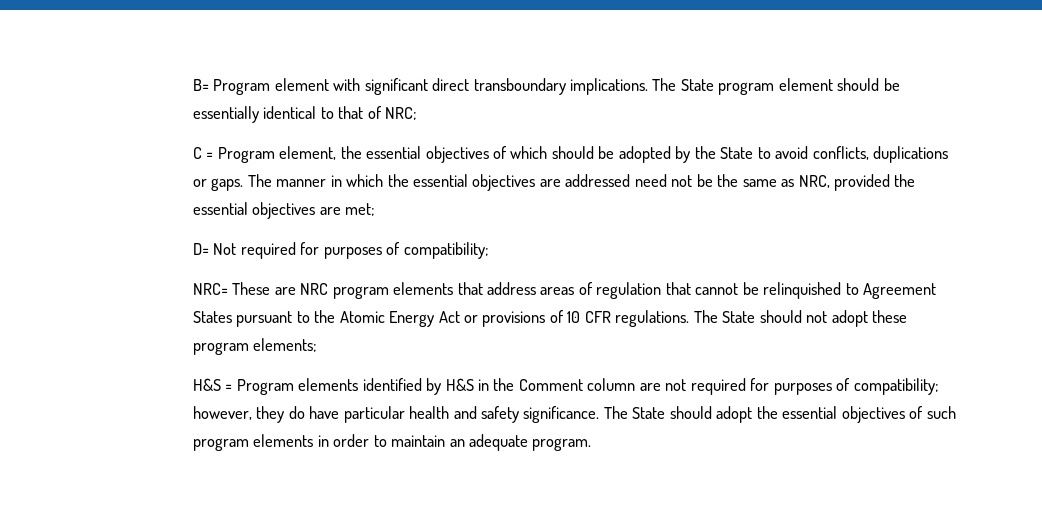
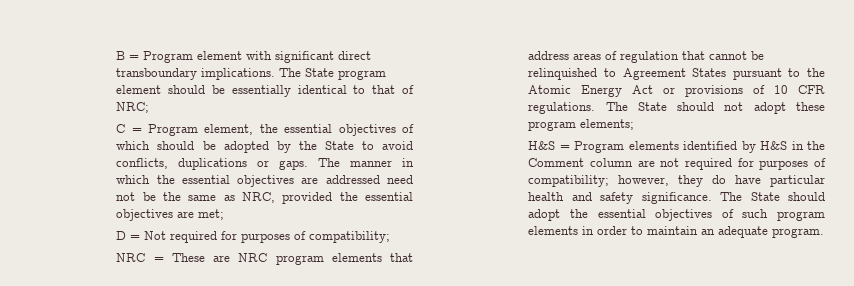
[192,79,209,91] B= -> [116,51,140,60] B =
[192,243,209,255] D= -> [116,231,141,240] D =
[192,283,228,295] NRC= -> [116,253,164,262] NRC =

